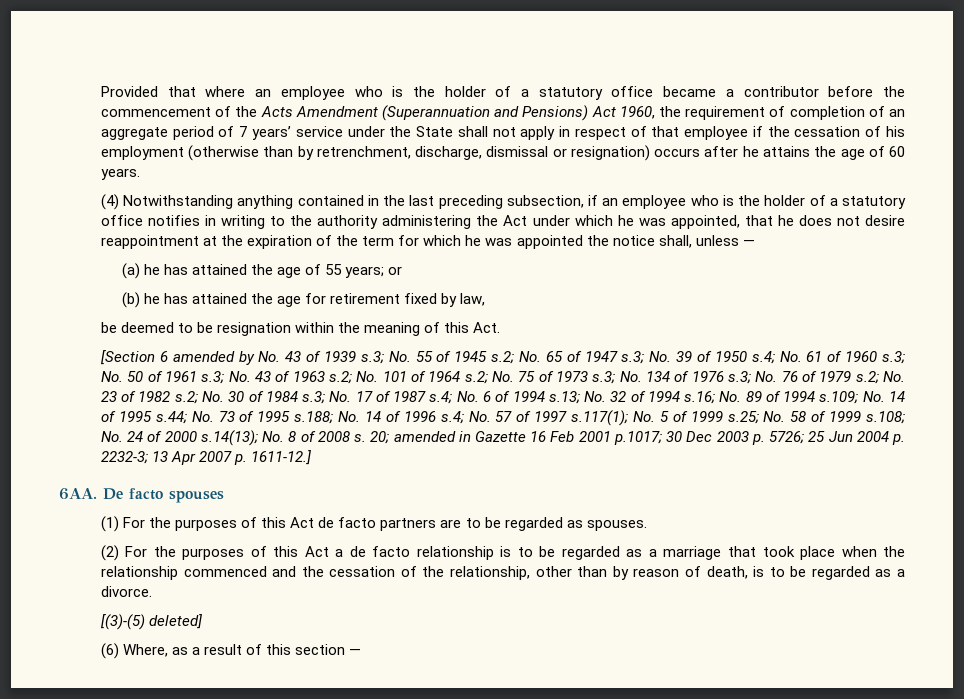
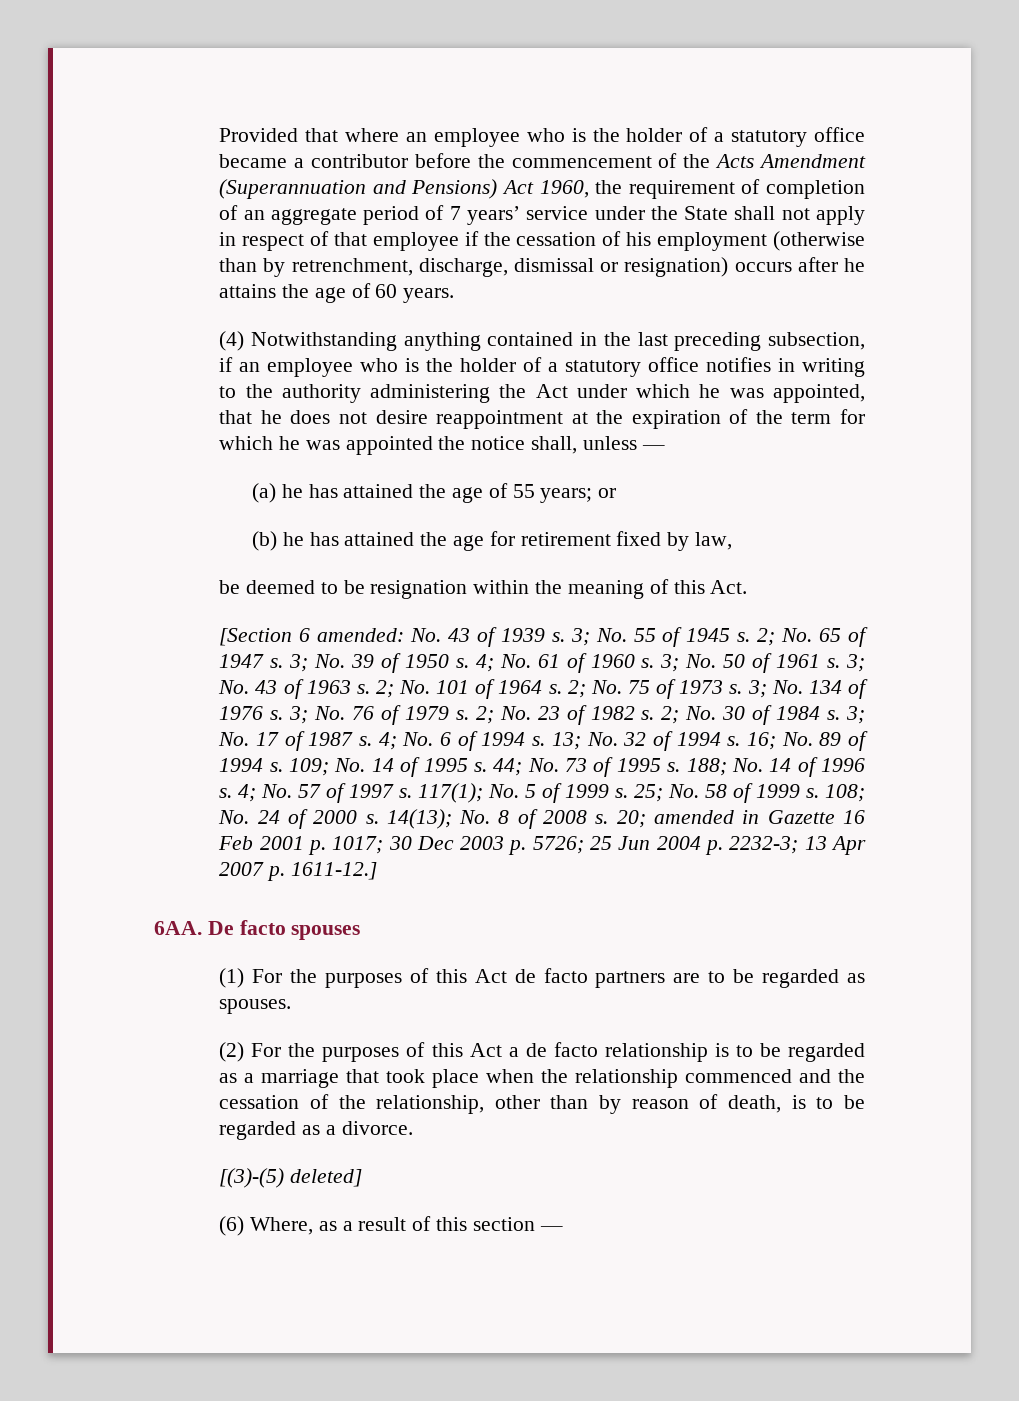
[172,351,255,365] amended by -> [317,628,405,642] amended:
[360,351,384,364] s.3; -> [551,628,590,646] s. 3;
[491,351,515,364] s.2; -> [737,628,776,646] s. 2;
[621,351,645,364] s.3; -> [270,654,309,672] s. 3;
[751,351,775,364] s.4; -> [455,654,494,672] s. 4;
[882,351,906,364] s.3; -> [641,654,680,672] s. 3;
[201,371,225,384] s.3; -> [827,654,865,672] s. 3;
[328,371,352,384] s.2; -> [356,680,394,698] s. 2;
[464,371,488,384] s.2; -> [548,680,586,698] s. 2;
[592,371,616,384] s.3; -> [729,680,767,698] s. 3;
[727,371,751,384] s.3; -> [270,706,309,724] s. 3;
[855,371,879,384] s.2; -> [455,706,494,724] s. 2;
[174,391,198,404] s.2; -> [641,706,680,724] s. 2;
[302,391,326,404] s.3; -> [827,706,865,724] s. 3;
[429,391,453,404] s.4; -> [359,732,397,750] s. 4;
[548,391,580,404] s.13; -> [532,732,581,750] s. 13;
[684,391,716,404] s.16; -> [727,732,776,750] s. 16;
[819,391,859,404] s.109; -> [269,758,330,776] s. 109;
[155,411,187,424] s.44; -> [473,758,523,776] s. 44;
[294,411,334,424] s.188; -> [667,758,727,776] s. 188;
[440,411,464,424] s.4; -> [219,784,257,802] s. 4;
[571,410,629,426] s.117(1); -> [399,783,484,803] s. 117(1);
[727,411,759,424] s.25; -> [615,784,664,802] s. 25;
[866,411,905,424] s.108; -> [806,784,865,802] s. 108;
[200,430,258,446] s.14(13); -> [365,809,452,829] s. 14(13);
[613,431,662,445] p.1017; -> [307,836,384,855] p. 1017;

